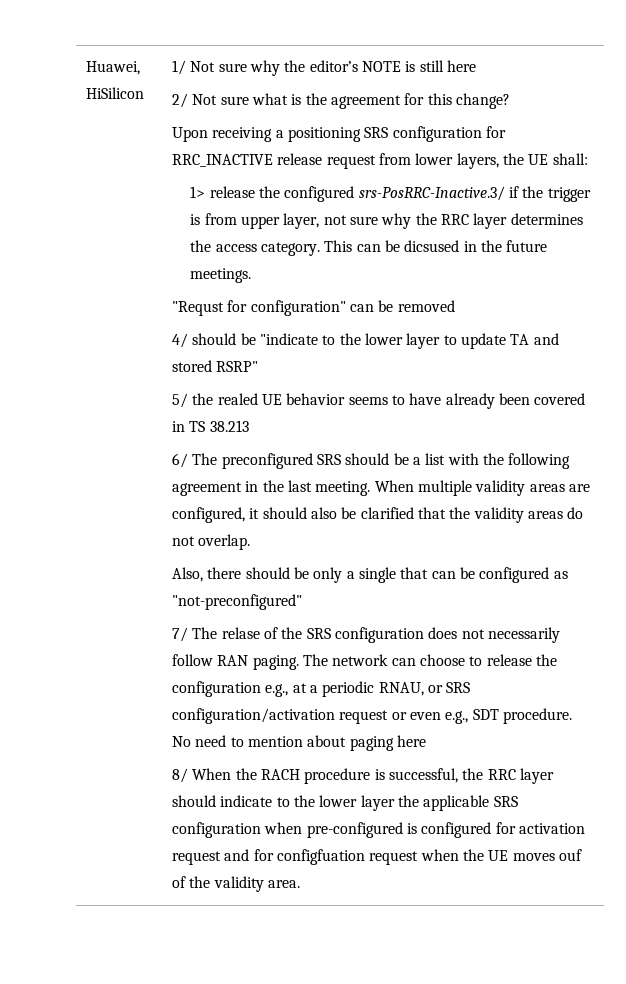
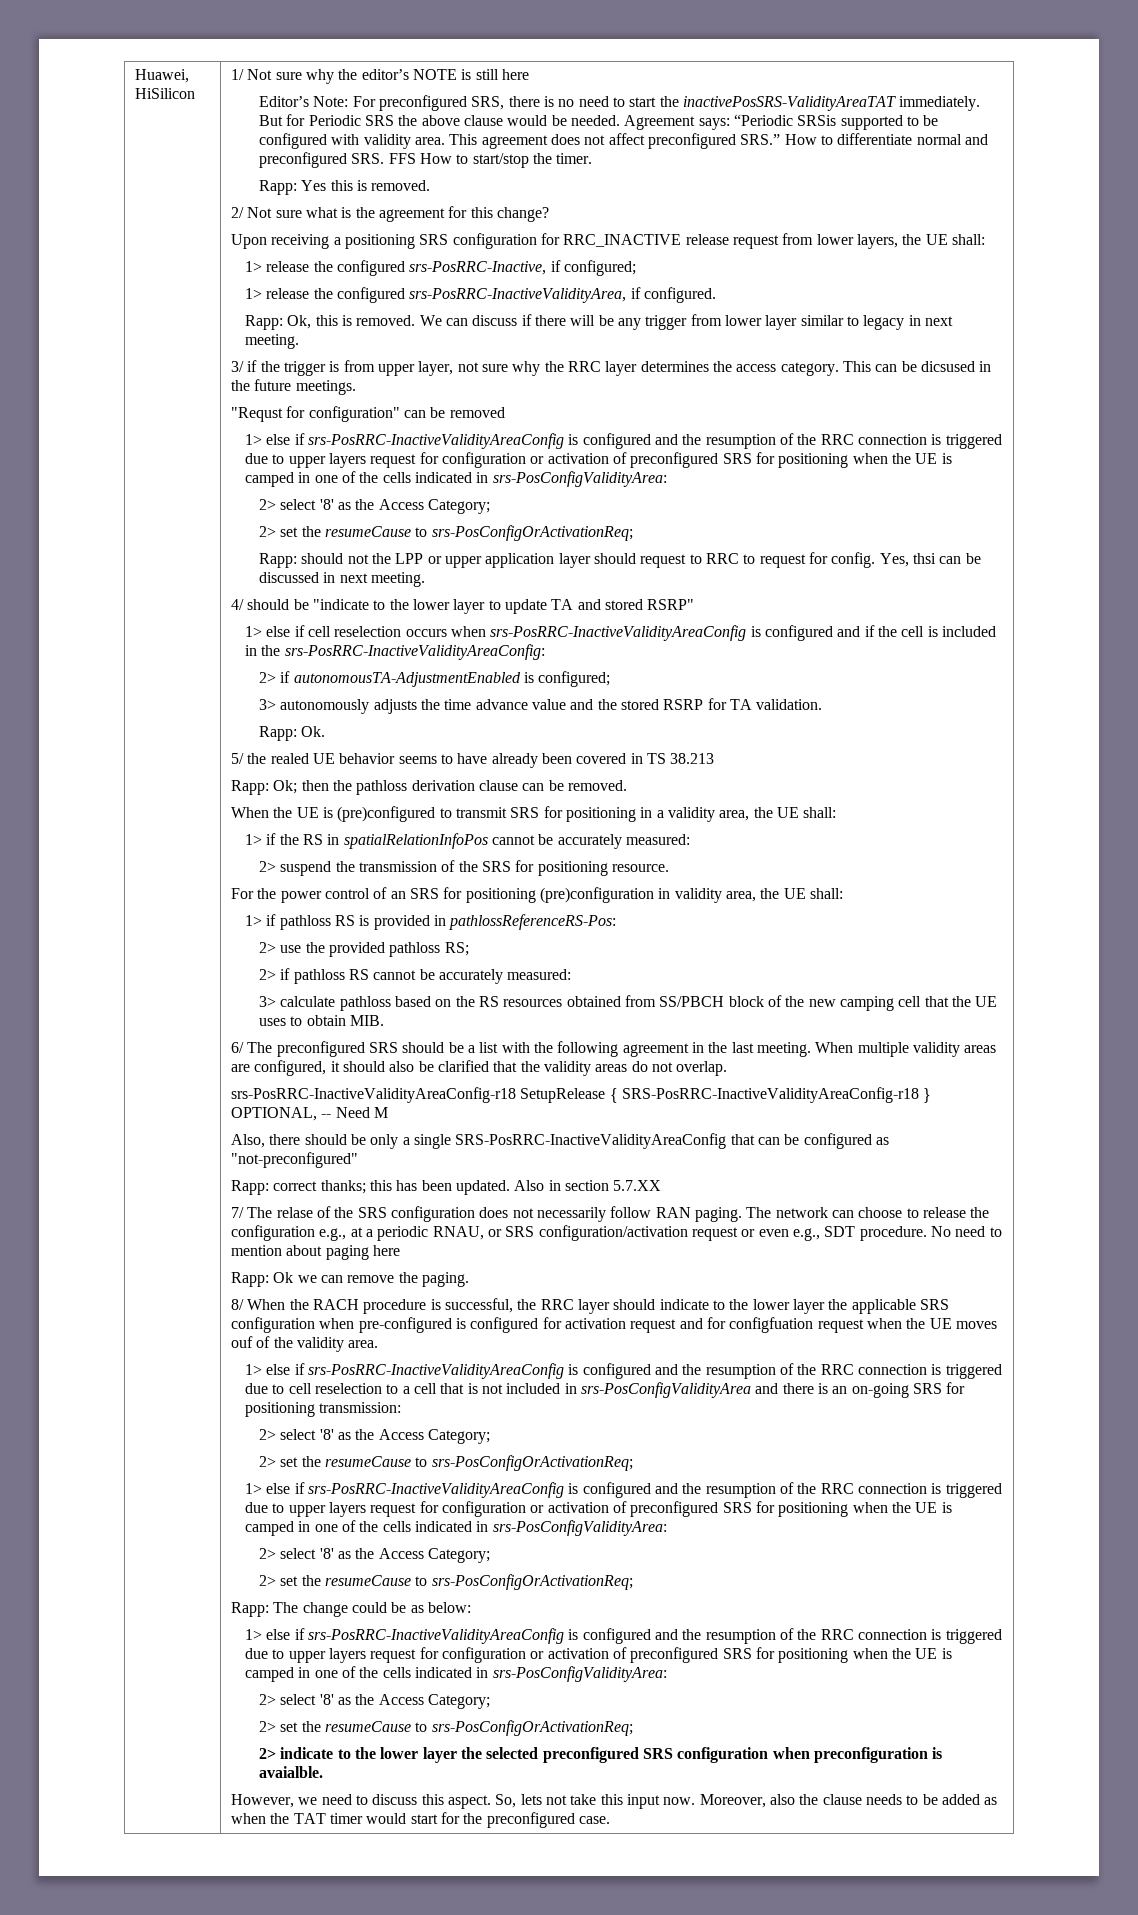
(476, 66) none -> [259,95,981,111] [259,114,939,130] [259,133,988,149] [259,152,593,168] [259,180,431,195] // Editor’s Note: For preconfigured SRS, there is no need to start the inactivePosSRS-ValidityAreaTAT immediately. But for Periodic SRS the above clause would be needed. Agreement says: “Periodic SRSis supported to be configured with validity area. This agreement does not affect preconfigured SRS.” How to differentiate normal and preconfigured SRS. FFS How to start/stop the timer. // Rapp: Yes this is removed.
[358,186,505,201] srs-PosRRC-Inactive.3/ -> [409,260,637,276] [245,287,717,303] [245,314,953,330] [245,334,300,349] [231,361,245,372] srs-PosRRC-Inactive, if configured; // 1> release the configured srs-PosRRC-InactiveValidityArea, if configured. // Rapp: Ok, this is removed. We can discuss if there will be any trigger from lower layer similar to legacy in next meeting. // 3/
(455, 306) none -> [245,433,1002,449] [245,452,952,468] [245,471,667,487] [259,499,491,514] [259,525,633,541] [259,552,981,568] [259,572,426,587] // 1> else if srs-PosRRC-InactiveValidityAreaConfig is configured and the resumption of the RRC connection is triggered due to upper layers request for configuration or activation of preconfigured SRS for positioning when the UE is camped in one of the cells indicated in srs-PosConfigValidityArea: // 2> select '8' as the Access Category; // 2> set the resumeCause to srs-PosConfigOrActivationReq; // Rapp: should not the LPP or upper application layer should request to RRC to request for config. Yes, thsi can be discussed in next meeting.
(259, 366) none -> [245,625,996,641] [245,644,545,660] [259,671,611,687] [259,698,823,714] [259,726,326,741] // 1> else if cell reselection occurs when srs-PosRRC-InactiveValidityAreaConfig is configured and if the cell is included in the srs-PosRRC-InactiveValidityAreaConfig: // 2> if autonomousTA-AdjustmentEnabled is configured; // 3> autonomously adjusts the time advance value and the stored RSRP for TA validation. // Rapp: Ok.
(249, 426) none -> [231,780,627,795] [231,806,837,822] [245,833,691,849] [259,860,670,876] [231,887,843,903] [245,914,617,930] [259,942,469,957] [259,968,572,984] [259,995,998,1011] [259,1015,385,1026] // Rapp: Ok; then the pathloss derivation clause can be removed. // When the UE is (pre)configured to transmit SRS for positioning in a validity area, the UE shall: // 1> if the RS in spatialRelationInfoPos cannot be accurately measured: // 2> suspend the transmission of the SRS for positioning resource. // For the power control of an SRS for positioning (pre)configuration in validity area, the UE shall: // 1> if pathloss RS is provided in pathlossReferenceRS-Pos: // 2> use the provided pathloss RS; // 2> if pathloss RS cannot be accurately measured: // 3> calculate pathloss based on the RS resources obtained from SS/PBCH block of the new camping cell that the UE uses to obtain MIB.
(251, 542) none -> [231,1087,932,1103] [231,1107,389,1121] // srs-PosRRC-InactiveValidityAreaConfig-r18 SetupRelease { SRS-PosRRC-InactiveValidityAreaConfig-r18 } OPTIONAL, -- Need M
(396, 575) none -> [455,1133,727,1149] SRS-PosRRC-InactiveValidityAreaConfig
(302, 602) none -> [231,1180,662,1195] // Rapp: correct thanks; this has been updated. Also in section 5.7.XX
(426, 741) none -> [231,1272,470,1287] // Rapp: Ok we can remove the paging.
(300, 884) none -> [245,1363,1002,1379] [245,1382,966,1398] [245,1402,402,1417] [259,1429,491,1444] [259,1455,633,1471] [245,1482,1002,1498] [245,1501,952,1517] [245,1520,667,1536] [259,1548,491,1563] [259,1574,633,1590] [231,1602,472,1617] [245,1628,1002,1644] [245,1647,952,1663] [245,1666,667,1682] [259,1694,491,1709] [259,1720,633,1736] [259,1747,943,1763] [259,1766,324,1778] [231,1794,998,1809] [231,1812,610,1828] // 1> else if srs-PosRRC-InactiveValidityAreaConfig is configured and the resumption of the RRC connection is triggered due to cell reselection to a cell that is not included in srs-PosConfigValidityArea and there is an on-going SRS for positioning transmission: // 2> select '8' as the Access Category; // 2> set the resumeCause to srs-PosConfigOrActivationReq; // 1> else if srs-PosRRC-InactiveValidityAreaConfig is configured and the resumption of the RRC connection is triggered due to upper layers request for configuration or activation of preconfigured SRS for positioning when the UE is camped in one of the cells indicated in srs-PosConfigValidityArea: // 2> select '8' as the Access Category; // 2> set the resumeCause to srs-PosConfigOrActivationReq; // Rapp: The change could be as below: // 1> else if srs-PosRRC-InactiveValidityAreaConfig is configured and the resumption of the RRC connection is triggered due to upper layers request for configuration or activation of preconfigured SRS for positioning when the UE is camped in one of the cells indicated in srs-PosConfigValidityArea: // 2> select '8' as the Access Category; // 2> set the resumeCause to srs-PosConfigOrActivationReq; // 2> indicate to the lower layer the selected preconfigured SRS configuration when preconfiguration is avaialble. // However, we need to discuss this aspect. So, lets not take this input now. Moreover, also the clause needs to be added as when the TAT timer would start for the preconfigured case.

